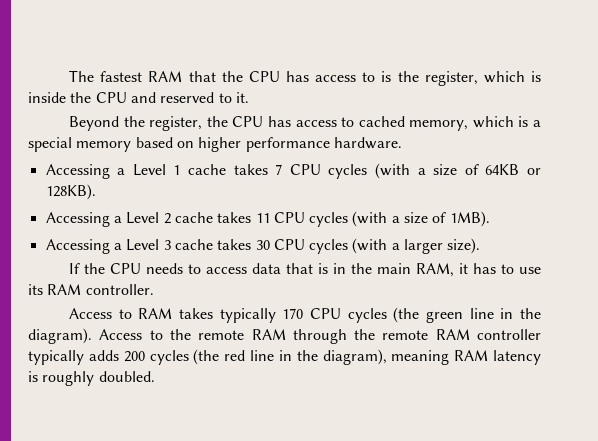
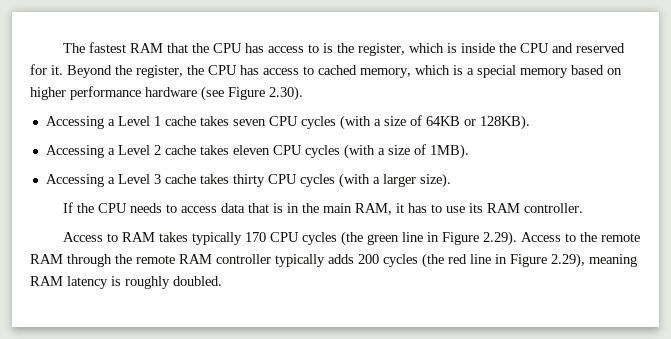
[218,93,232,103] to -> [30,64,47,75] for
(249, 97) // -> (63, 70) none
[333,137,402,149] hardware. -> [145,86,303,101] hardware (see Figure 2.30).
[275,164,283,175] 7 -> [232,119,266,126] seven
[255,213,270,223] 11 -> [232,145,270,155] eleven
[255,240,270,250] 30 -> [232,174,265,187] thirty
[520,308,542,319] [28,328,92,344] the diagram). -> [441,231,517,246] Figure 2.29).
[296,349,387,365] the diagram), -> [510,253,585,268] Figure 2.29),

